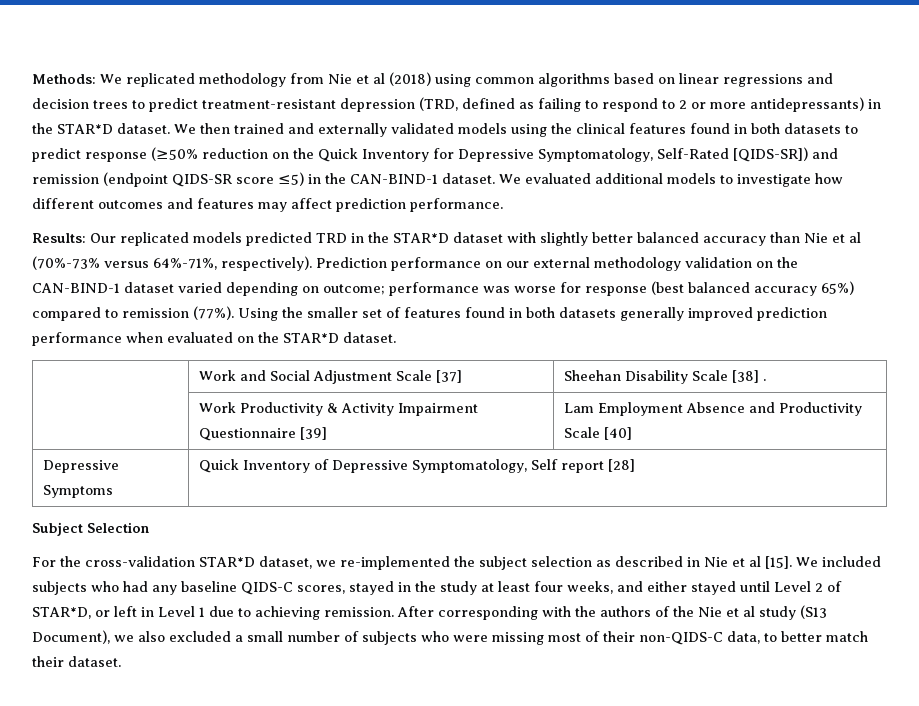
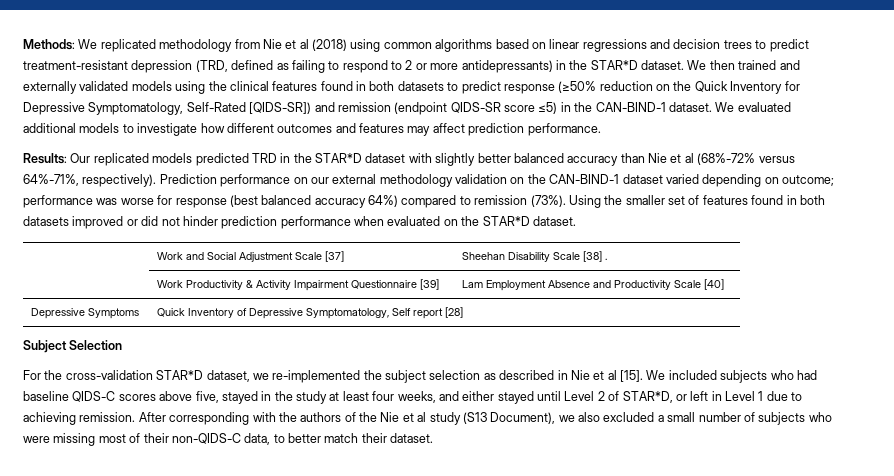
[32,256,100,270] (70%-73% -> [697,153,756,165] (68%-72%
[821,281,854,295] 65%) -> [368,195,398,207] 64%)
[193,306,234,320] (77%). -> [530,195,566,207] (73%).
[620,307,753,321] generally improved -> [72,216,218,229] improved or did not hinder
[152,585,177,595] any -> (817, 375) none
[297,585,345,594] scores, -> [118,391,219,403] scores above five,

